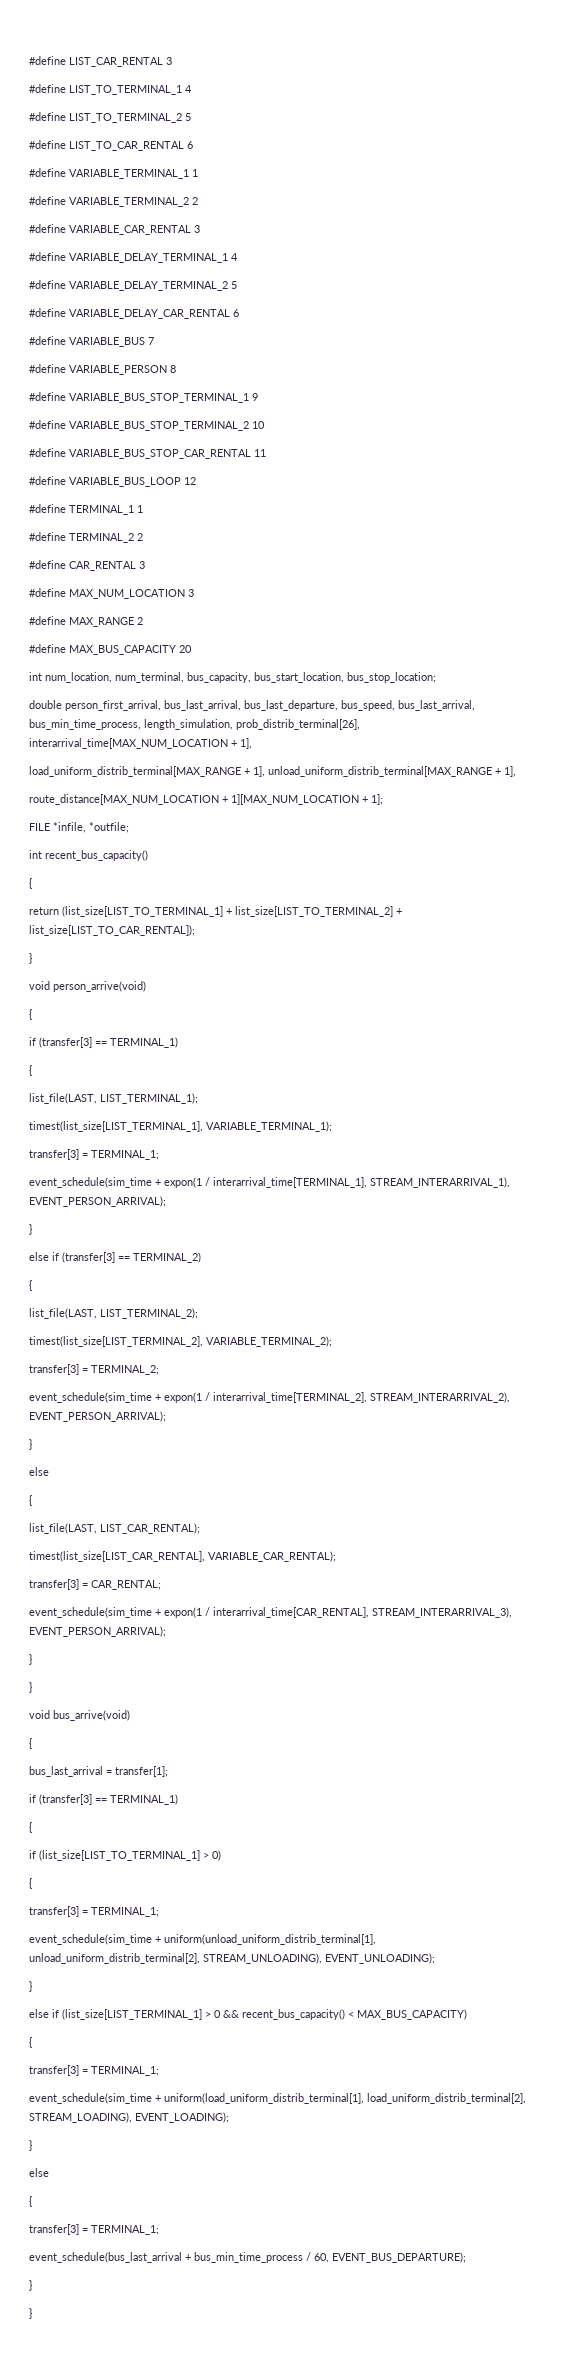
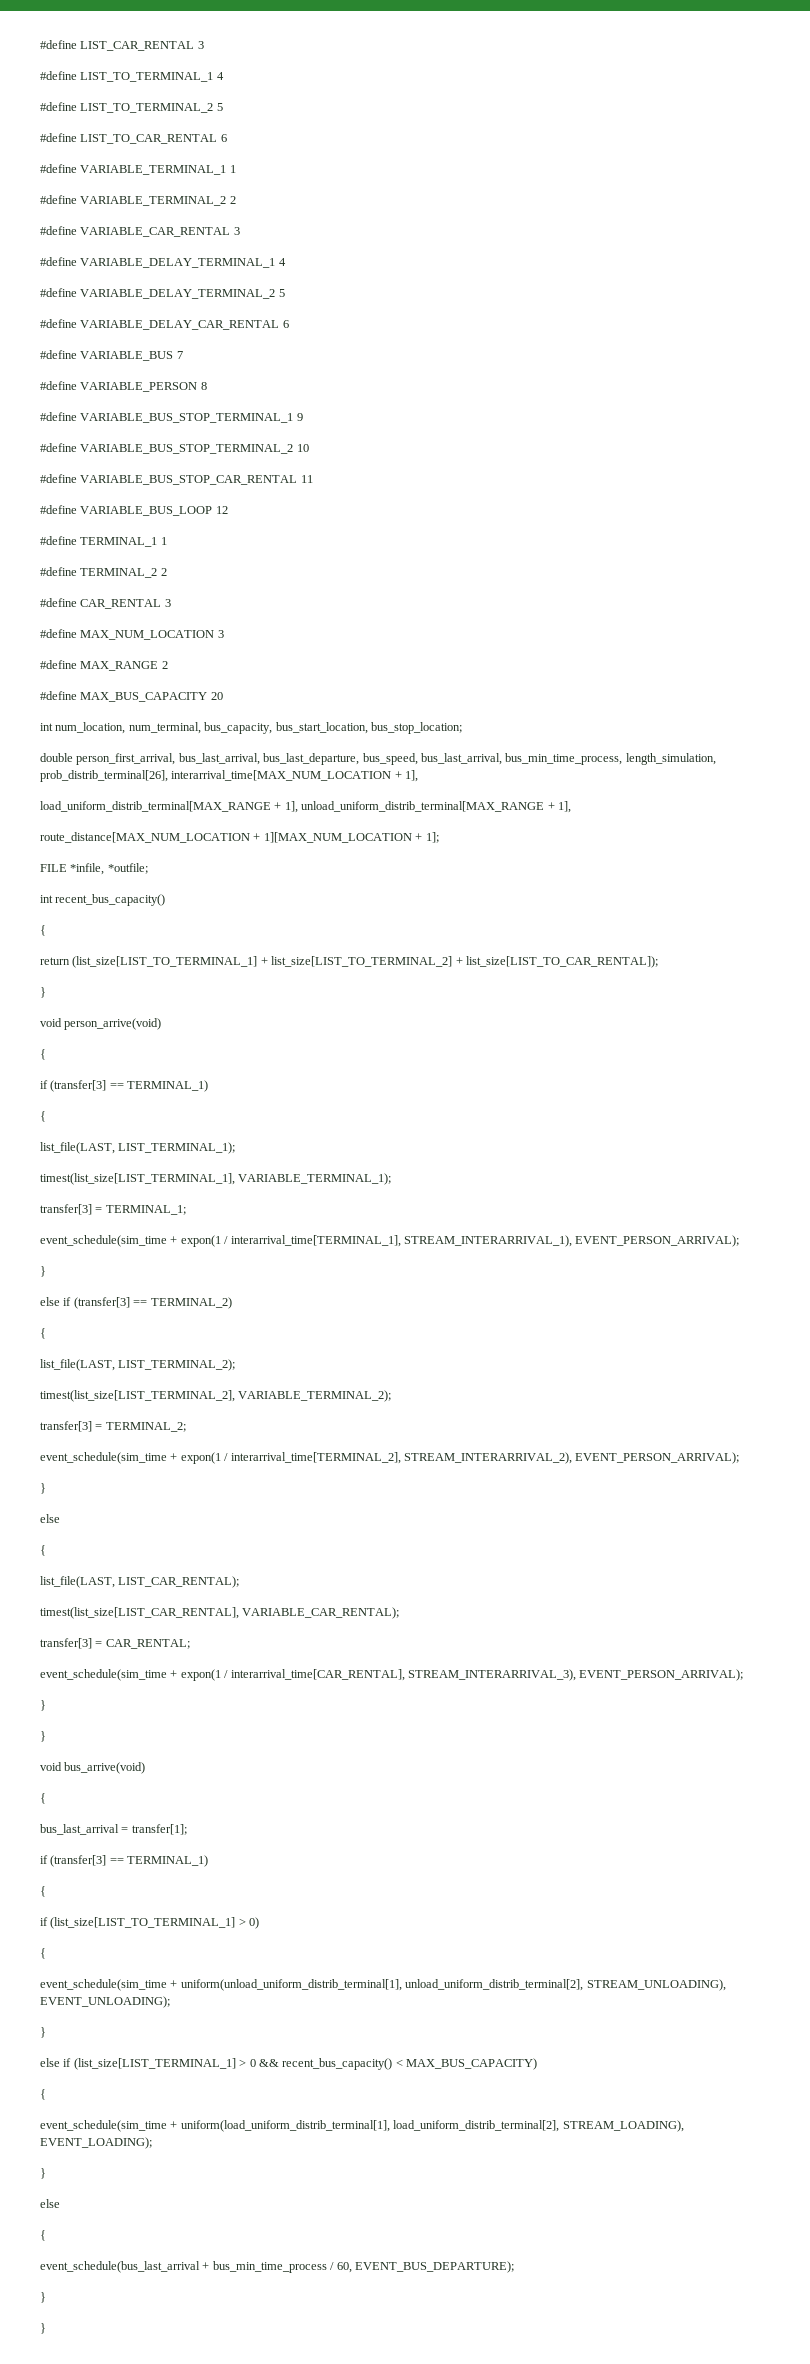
[29,1906,159,1917] // transfer[3] = TERMINAL_1; -> (46, 1953) none
[29,2065,159,2076] // transfer[3] = TERMINAL_1; -> (46, 2094) none
[29,2224,159,2235] // transfer[3] = TERMINAL_1; -> (46, 2235) none

